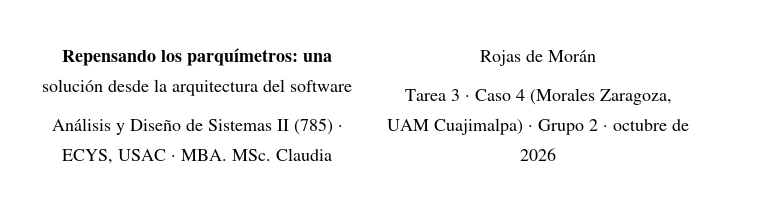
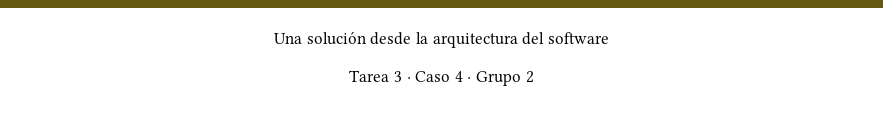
[62,48,332,66] Repensando los parquímetros: una -> [274,33,303,44] Una
[51,118,343,135] [62,148,332,164] [480,50,596,66] // Análisis y Diseño de Sistemas II (785) · ECYS, USAC · MBA. MSc. Claudia Rojas de Morán -> (609, 38) none
[529,88,672,105] [387,118,689,135] [520,148,556,161] (Morales Zaragoza, UAM Cuajimalpa) · Grupo 2 · octubre de 2026 -> [467,71,534,86] · Grupo 2

